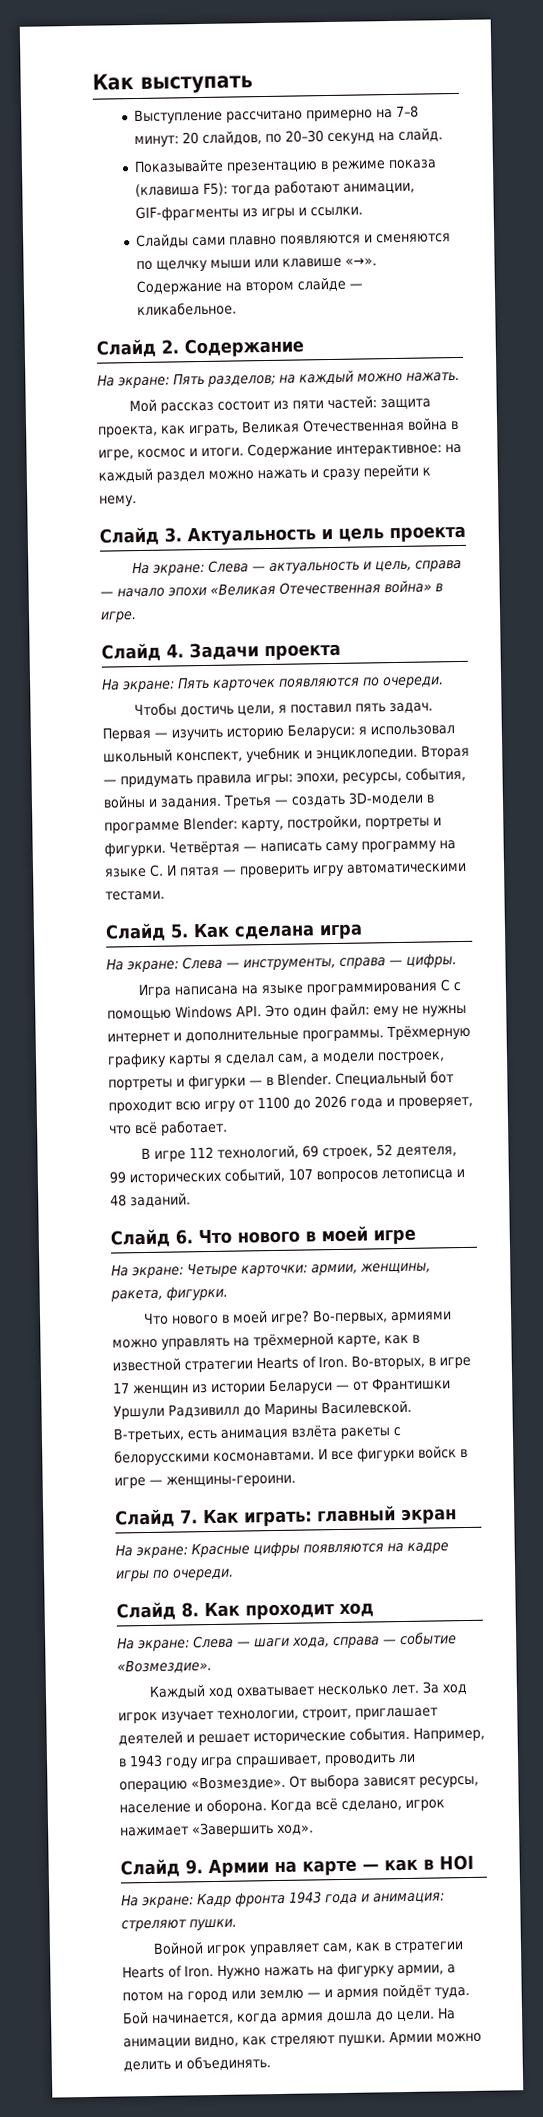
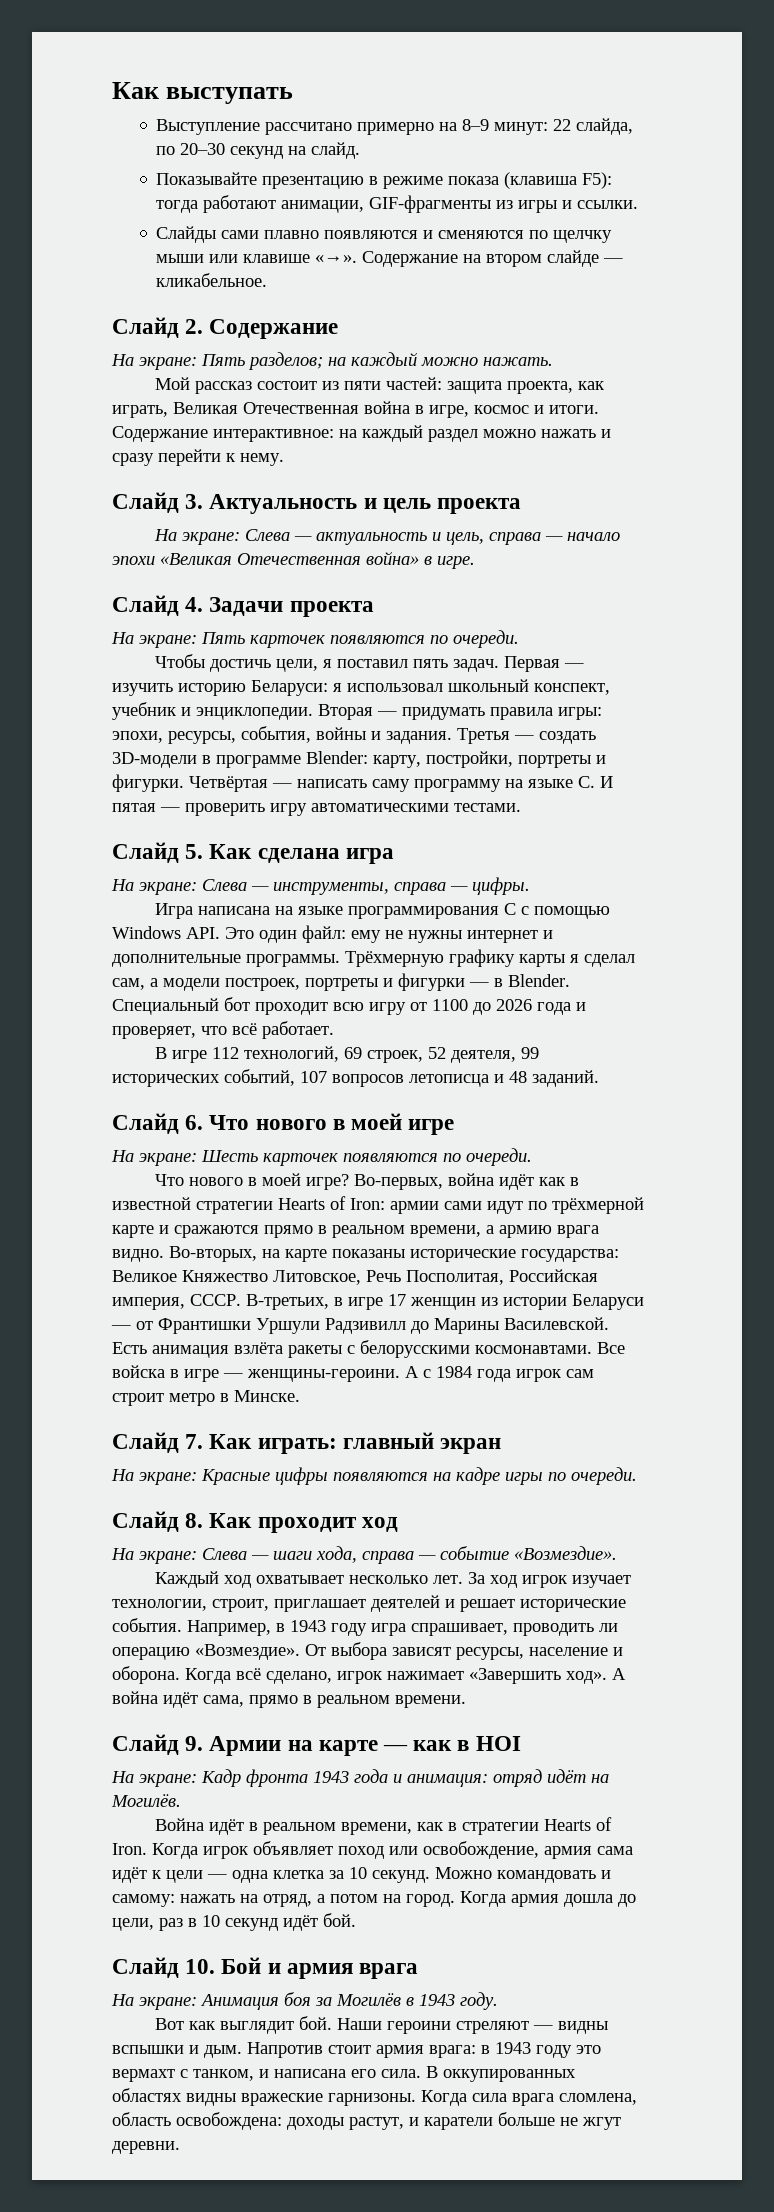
[396,105,420,118] [134,131,263,148] 7–8 минут: 20 слайдов, -> [462,118,634,135] 8–9 минут: 22 слайда,
[187,1262,431,1278] [110,1285,228,1302] Четыре карточки: армии, женщины, ракета, фигурки. -> [201,1148,532,1166] Шесть карточек появляются по очереди.
[390,1311,453,1324] [112,1333,381,1350] армиями можно управлять на трёхмерной карте, -> [448,1173,535,1190] война идёт
[318,1354,425,1370] Iron. Во-вторых, -> [350,1197,644,1214] [112,1225,599,1238] [112,1246,619,1262] [112,1269,598,1285] [112,1294,329,1310] Iron: армии сами идут по трёхмерной карте и сражаются прямо в реальном времени, а армию врага видно. Во-вторых, на карте показаны исторические государства: Великое Княжество Литовское, Речь Посполитая, Российская империя, СССР. В-третьих,
[113,1427,217,1443] В-третьих, есть -> [112,1342,147,1354] Есть
[318,1446,457,1462] И все фигурки войск -> [597,1342,625,1354] [112,1365,165,1378] Все войска
(296, 1481) none -> [405,1366,594,1382] [112,1390,300,1406] А с 1984 года игрок сам строит метро в Минске.
(314, 1830) none -> [612,1668,626,1680] [112,1691,466,1708] А война идёт сама, прямо в реальном времени.
[121,1918,237,1932] [153,1942,354,1957] стреляют пушки. // Войной игрок управляет сам, -> [493,1769,609,1787] [111,1794,181,1807] [155,1818,413,1835] отряд идёт на Могилёв. // Война идёт в реальном времени,
[217,1962,456,1979] [122,1984,470,2003] [122,2007,456,2025] [123,2030,482,2049] [123,2056,271,2072] Нужно нажать на фигурку армии, а потом на город или землю — и армия пойдёт туда. Бой начинается, когда армия дошла до цели. На анимации видно, как стреляют пушки. Армии можно делить и объединять. -> [152,1841,633,1859] [112,1867,611,1883] [112,1891,636,1907] [112,1913,356,1931] [112,1957,419,1979] [111,1992,498,2010] [155,2016,609,2034] [112,2042,601,2058] [112,2066,576,2082] [112,2088,637,2106] [112,2112,621,2130] [112,2141,180,2154] Когда игрок объявляет поход или освобождение, армия сама идёт к цели — одна клетка за 10 секунд. Можно командовать и самому: нажать на отряд, а потом на город. Когда армия дошла до цели, раз в 10 секунд идёт бой. // Слайд 10. Бой и армия врага // На экране: Анимация боя за Могилёв в 1943 году. // Вот как выглядит бой. Наши героини стреляют — видны вспышки и дым. Напротив стоит армия врага: в 1943 году это вермахт с танком, и написана его сила. В оккупированных областях видны вражеские гарнизоны. Когда сила врага сломлена, область освобождена: доходы растут, и каратели больше не жгут деревни.

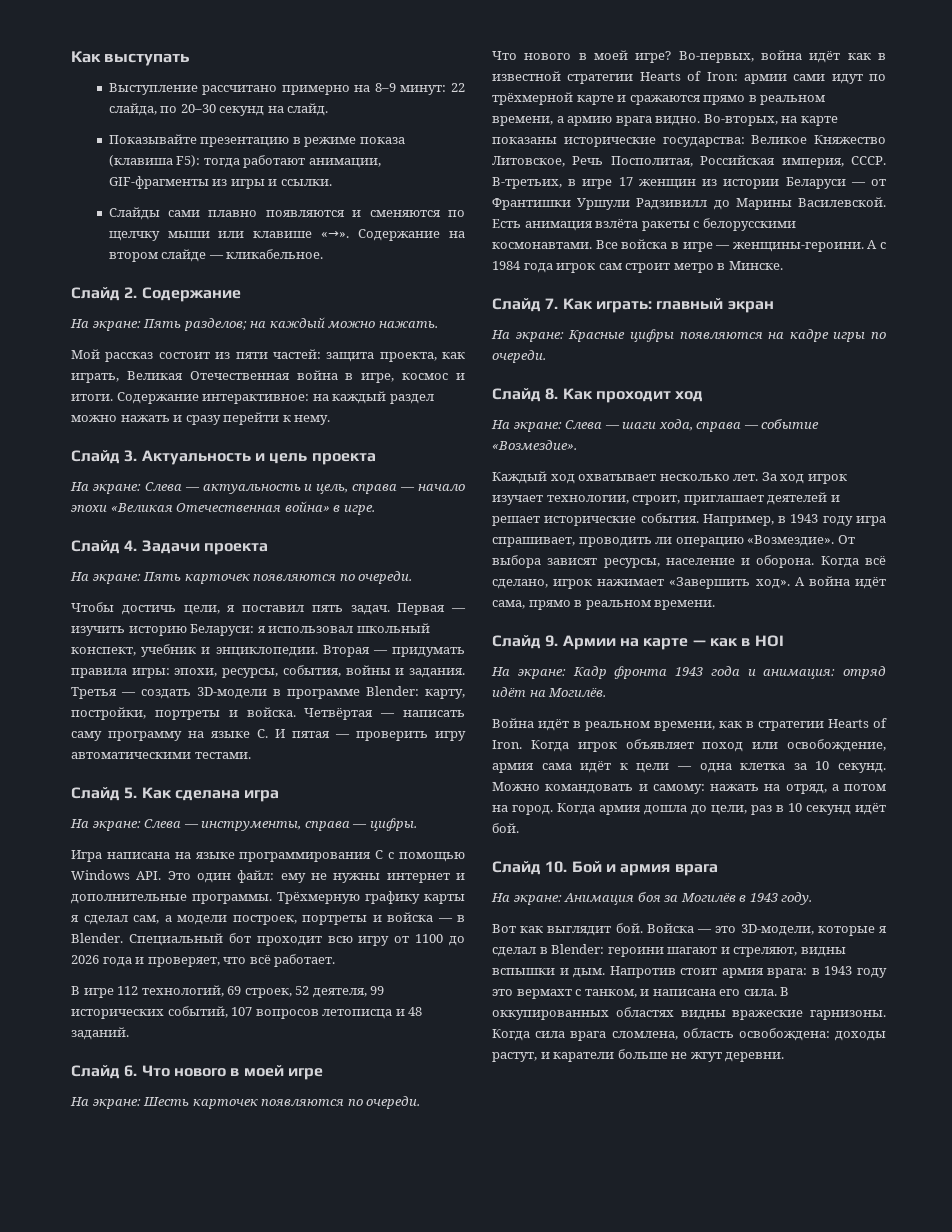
[112,774,184,792] фигурки. -> [246,707,296,717] войска.
[398,973,465,991] фигурки -> [387,912,433,922] войска
[337,2018,554,2034] Наши героини стреляют — -> [646,923,887,936] [492,944,798,957] Войска — это 3D-модели, которые я сделал в Blender: героини шагают и стреляют,

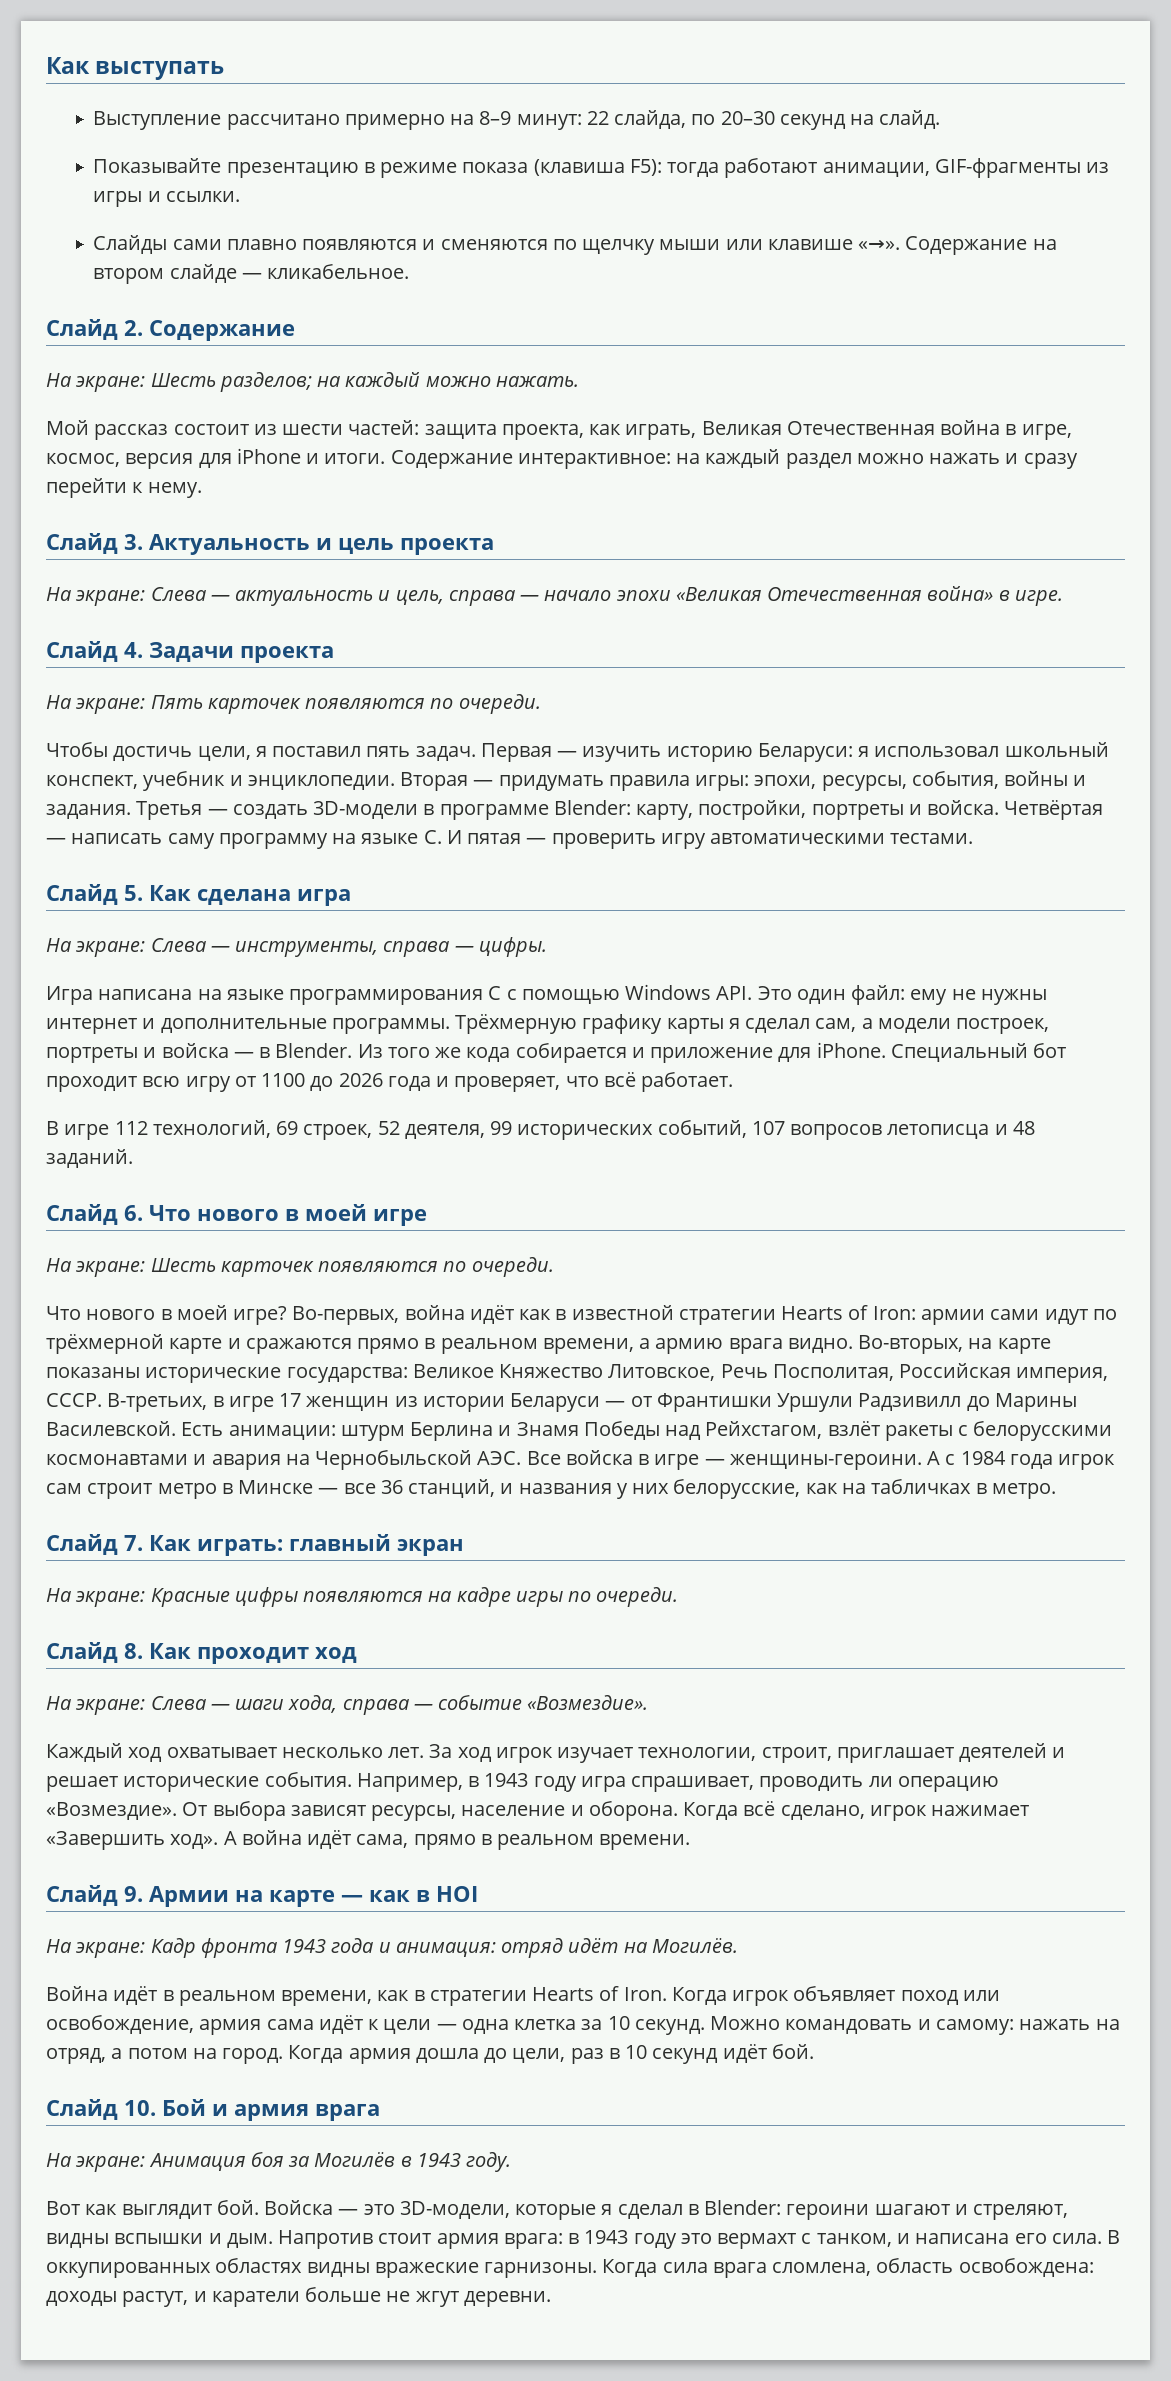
[143,319,182,328] Пять -> [150,373,216,387] Шесть
[235,352,268,359] пяти -> [282,424,344,435] шести
[402,373,449,380] космос -> [46,448,301,469] космос, версия для iPhone
(123, 938) none -> [357,1042,886,1063] Из того же кода собирается и приложение для iPhone.
[524,218,796,231] [492,242,592,249] анимация взлёта ракеты с белорусскими космонавтами. -> [228,1421,1113,1441] [46,1450,522,1470] анимации: штурм Берлина и Знамя Победы над Рейхстагом, взлёт ракеты с белорусскими космонавтами и авария на Чернобыльской АЭС.
[728,261,783,270] Минске. -> [238,1479,1056,1499] Минске — все 36 станций, и названия у них белорусские, как на табличках в метро.

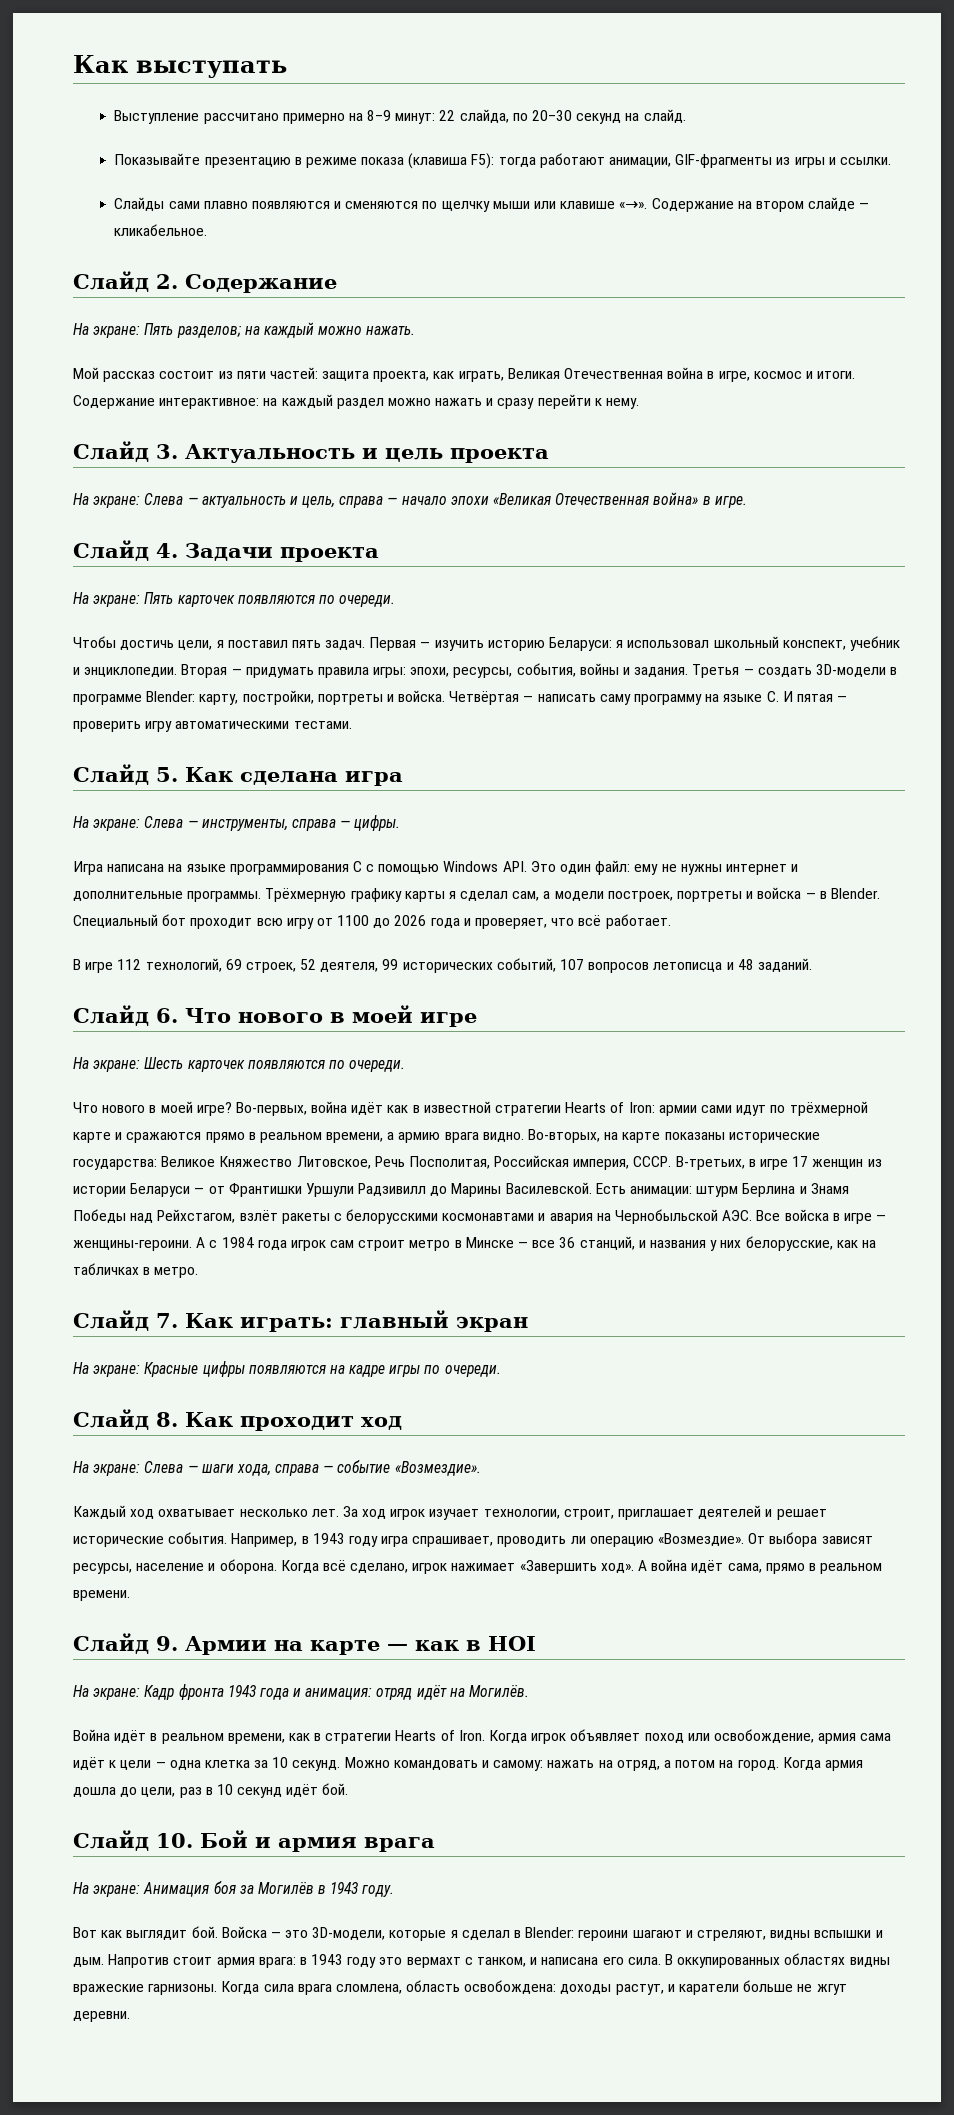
[150,373,216,387] Шесть -> [144,323,174,335] Пять
[282,424,344,435] шести -> [236,371,266,379] пяти
[46,448,301,469] космос, версия для iPhone -> [753,371,802,379] космос
[357,1042,886,1063] Из того же кода собирается и приложение для iPhone. -> (880, 893) none

